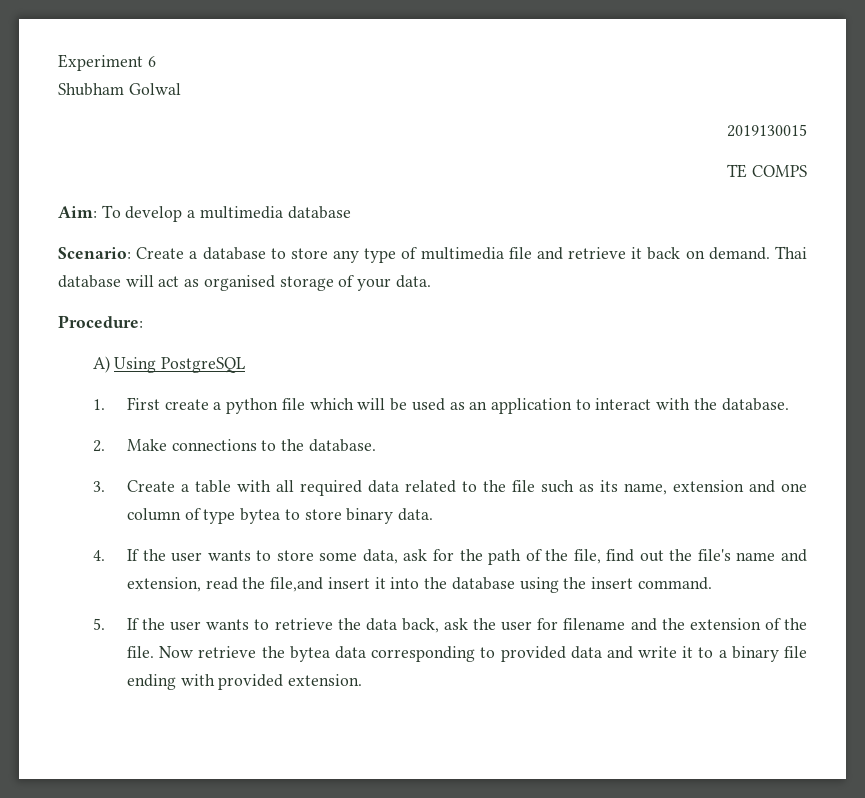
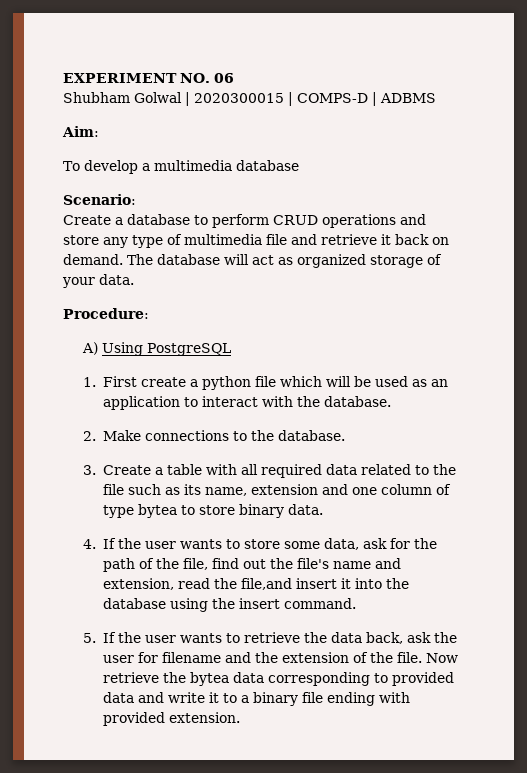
[58,54,156,71] Experiment 6 -> [63,73,234,83] EXPERIMENT NO. 06
[727,124,807,137] [727,164,807,178] // 2019130015 // TE COMPS -> [185,92,436,106] | 2020300015 | COMPS-D | ADBMS
(97, 212) none -> (99, 131) //
(131, 253) none -> (136, 199) //
(286, 253) none -> [212,214,426,228] perform CRUD operations and
[774,246,807,259] Thai -> [127,254,153,265] The
[203,275,275,291] organised -> [297,254,366,268] organized

